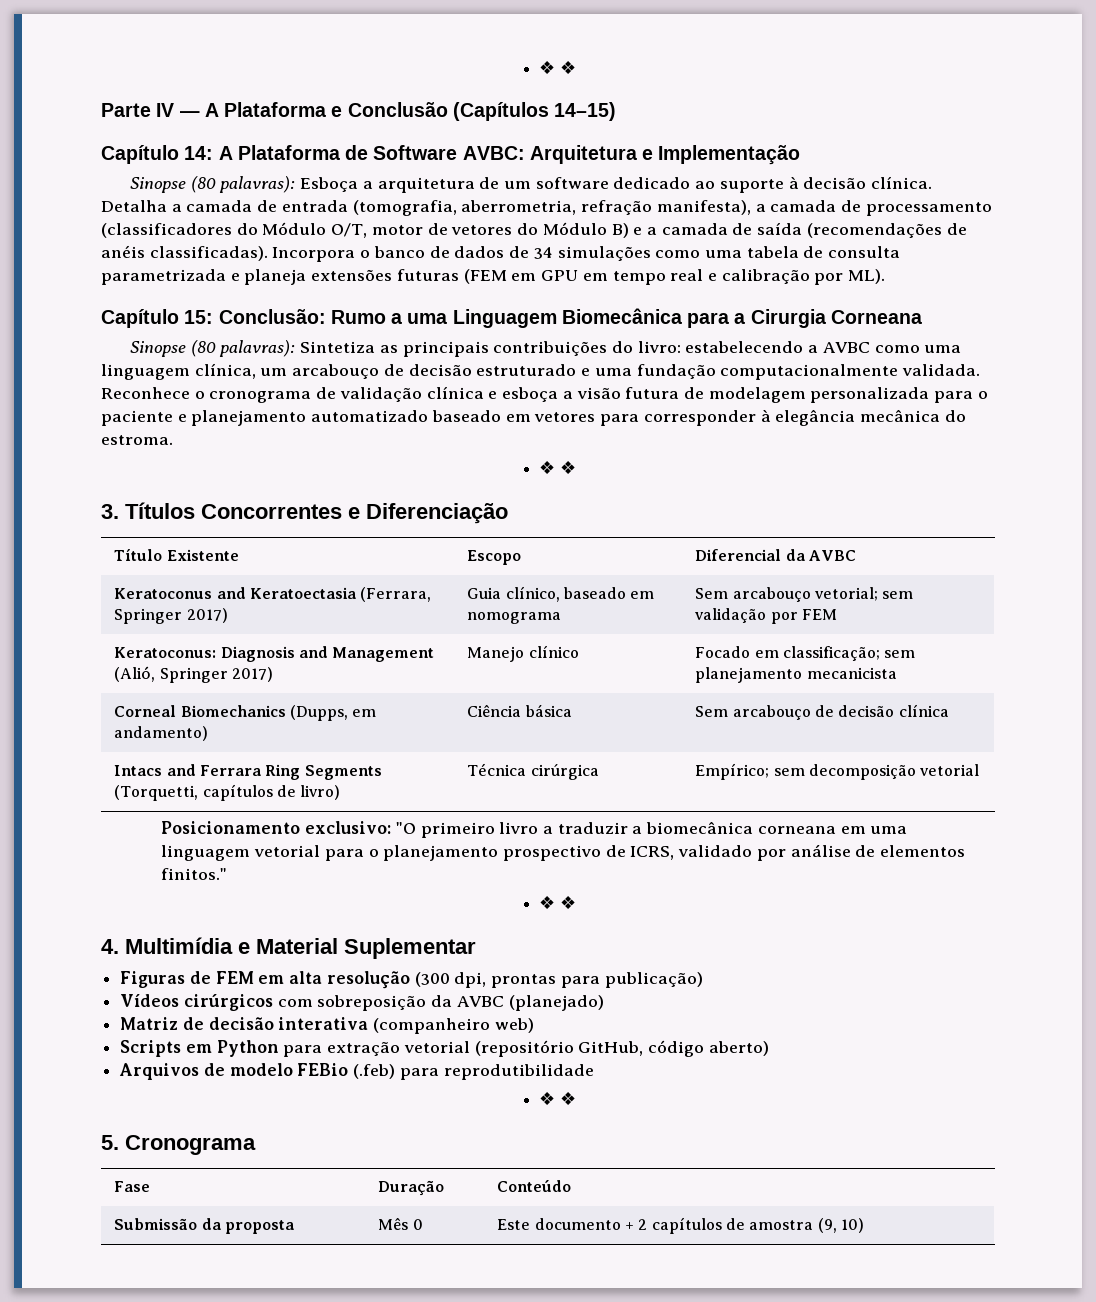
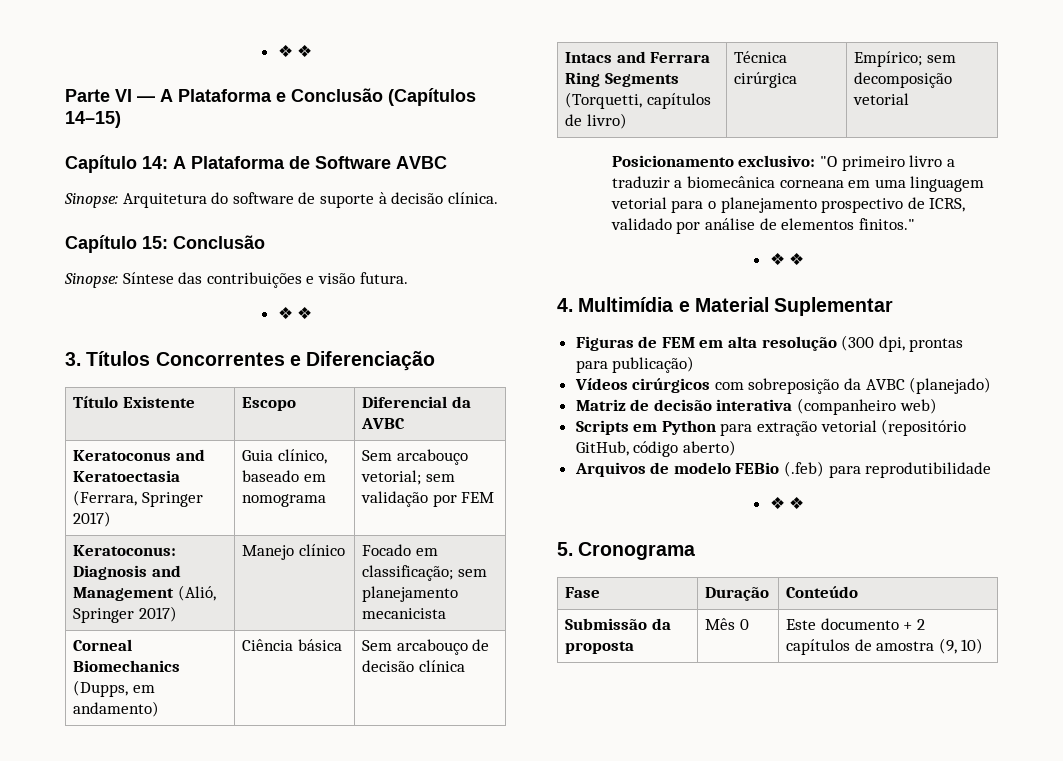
[156,103,175,117] IV -> [115,89,132,102] VI
[462,145,801,165] [129,176,933,193] [101,200,992,216] [101,222,967,238] [101,245,901,262] [101,269,886,285] [101,308,922,328] [129,340,962,357] [101,363,980,380] [101,386,988,403] [101,409,966,426] [101,435,173,445] AVBC: Arquitetura e Implementação // Sinopse (80 palavras): Esboça a arquitetura de um software dedicado ao suporte à decisão clínica. Detalha a camada de entrada (tomografia, aberrometria, refração manifesta), a camada de processamento (classificadores do Módulo O/T, motor de vetores do Módulo B) e a camada de saída (recomendações de anéis classificadas). Incorpora o banco de dados de 34 simulações como uma tabela de consulta parametrizada e planeja extensões futuras (FEM em GPU em tempo real e calibração por ML). // Capítulo 15: Conclusão: Rumo a uma Linguagem Biomecânica para a Cirurgia Corneana // Sinopse (80 palavras): Sintetiza as principais contribuições do livro: estabelecendo a AVBC como uma linguagem clínica, um arcabouço de decisão estruturado e uma fundação computacionalmente validada. Reconhece o cronograma de validação clínica e esboça a visão futura de modelagem personalizada para o paciente e planejamento automatizado baseado em vetores para corresponder à elegância mecânica do estroma. -> [396,156,447,169] [64,192,498,208] [65,235,265,253] [64,272,408,288] AVBC // Sinopse: Arquitetura do software de suporte à decisão clínica. // Capítulo 15: Conclusão // Sinopse: Síntese das contribuições e visão futura.

